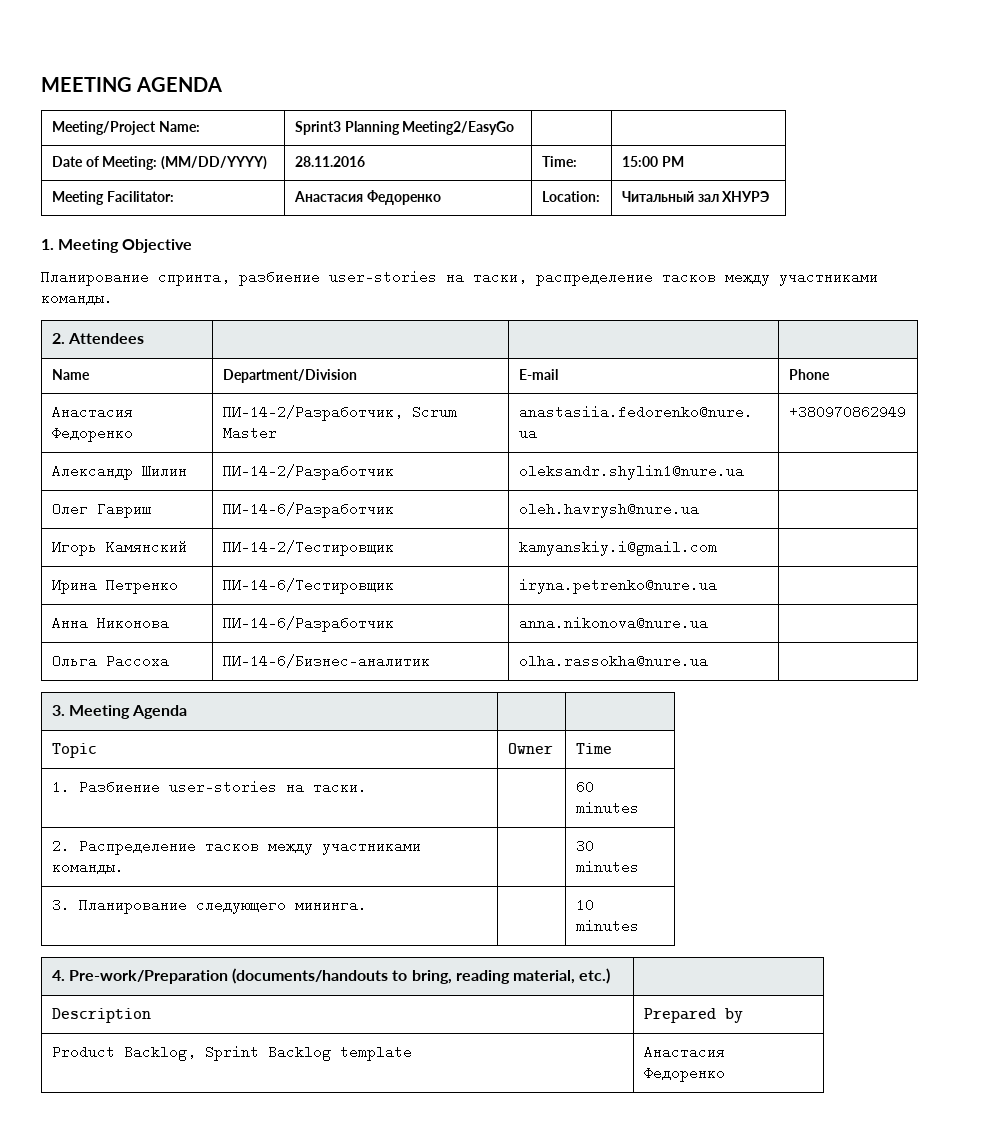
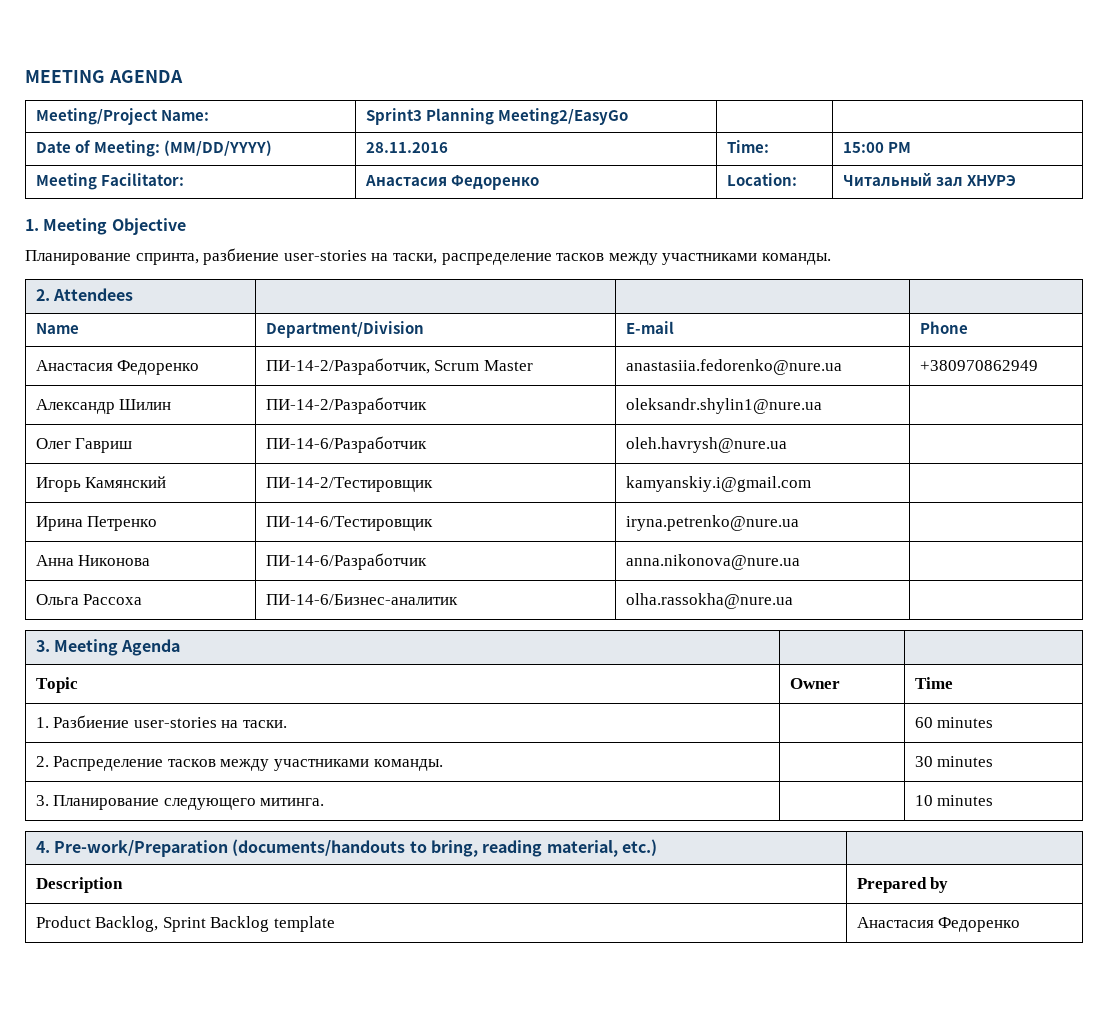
[294,896,367,913] мининга. -> [260,798,325,806] митинга.

